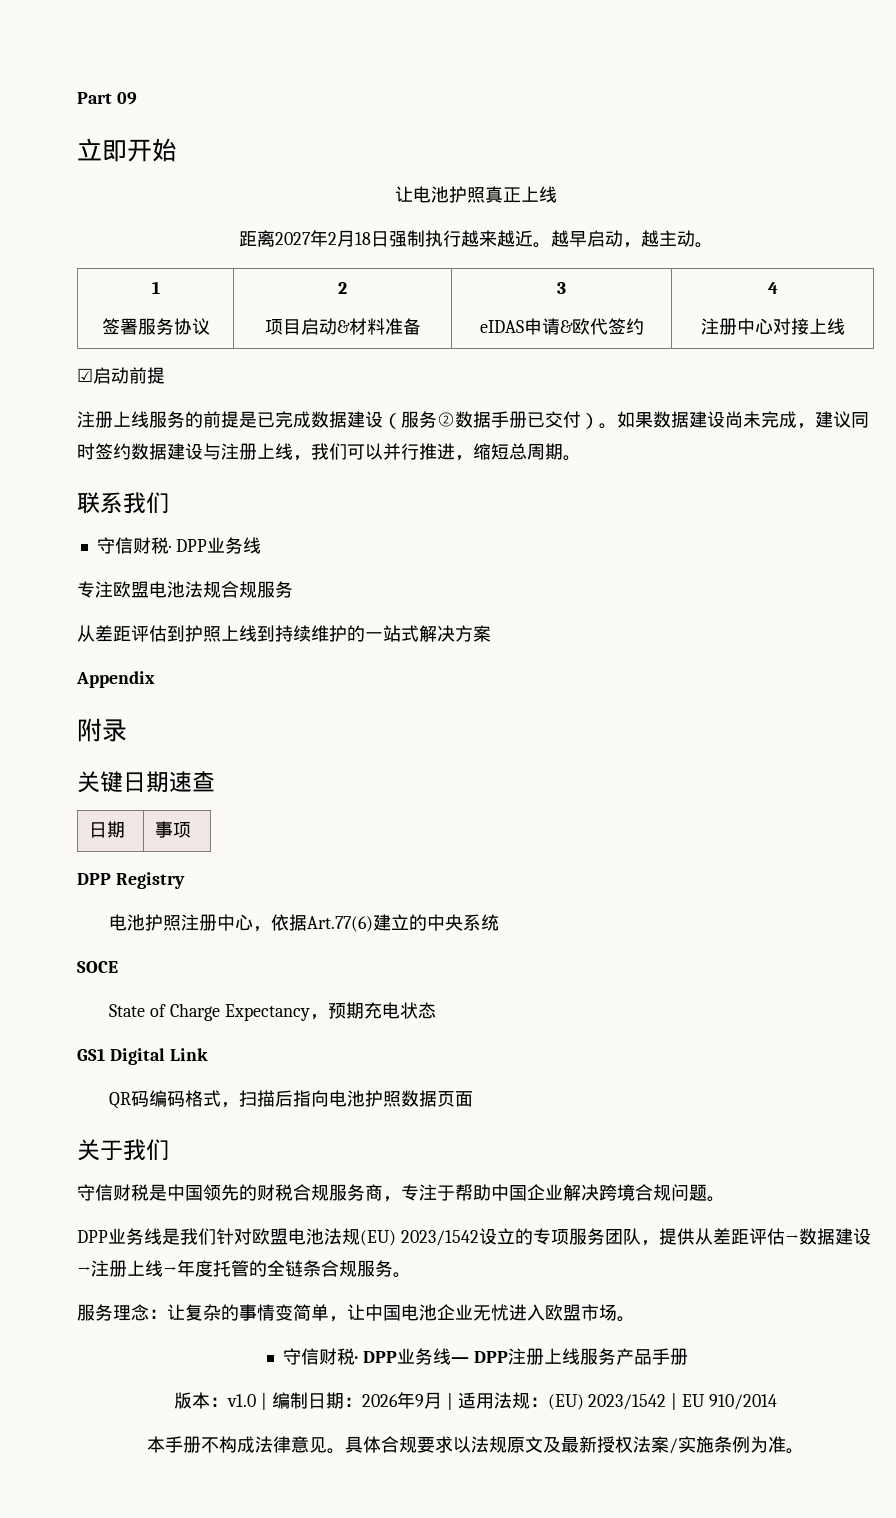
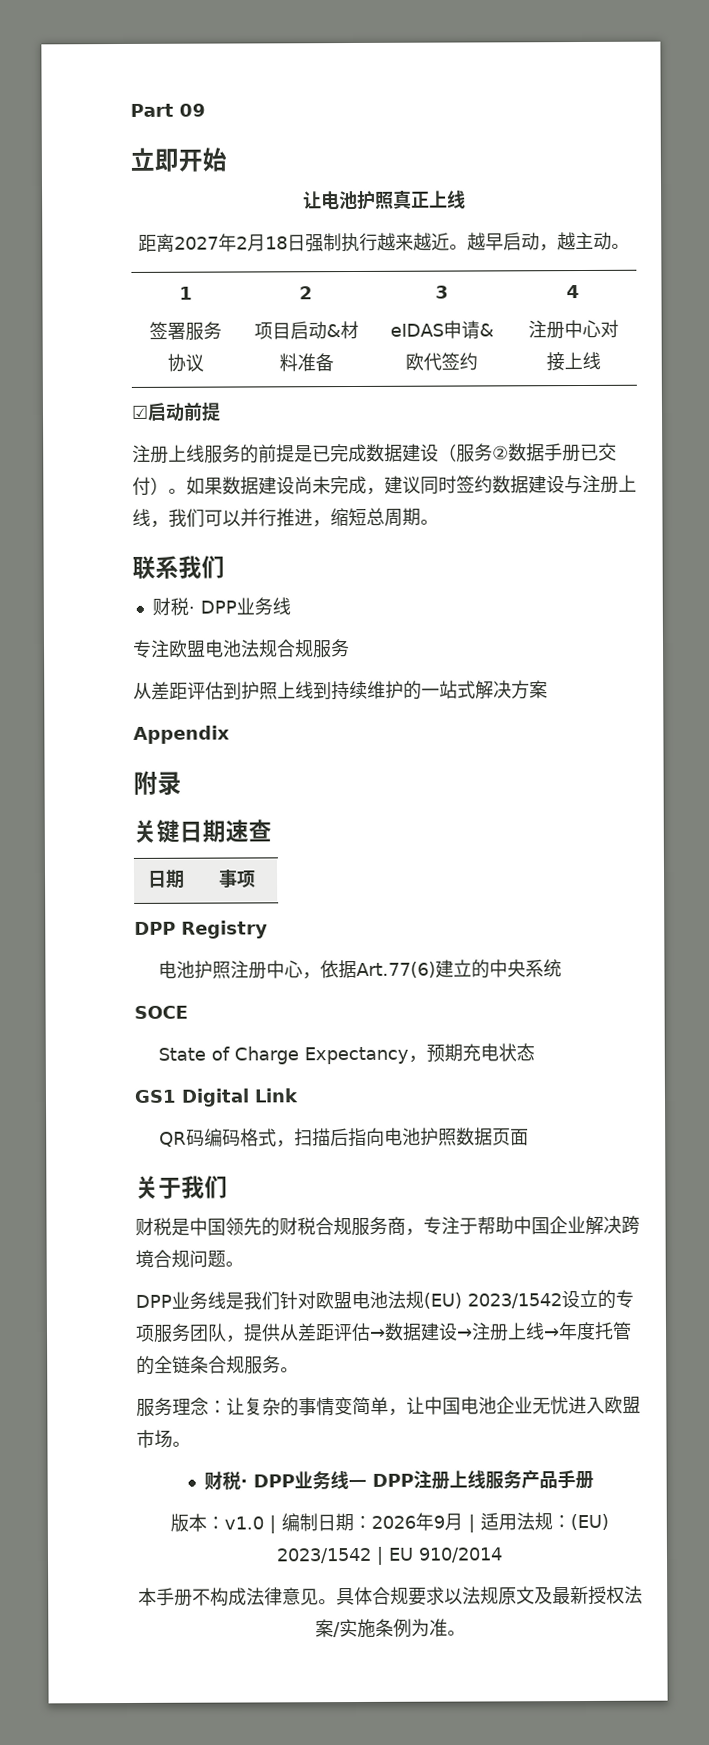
[96,537,133,554] 守信 -> (225, 567) none
[77,1184,113,1201] 守信 -> (228, 1187) none
[283,1348,320,1365] 守信 -> (191, 1444) none

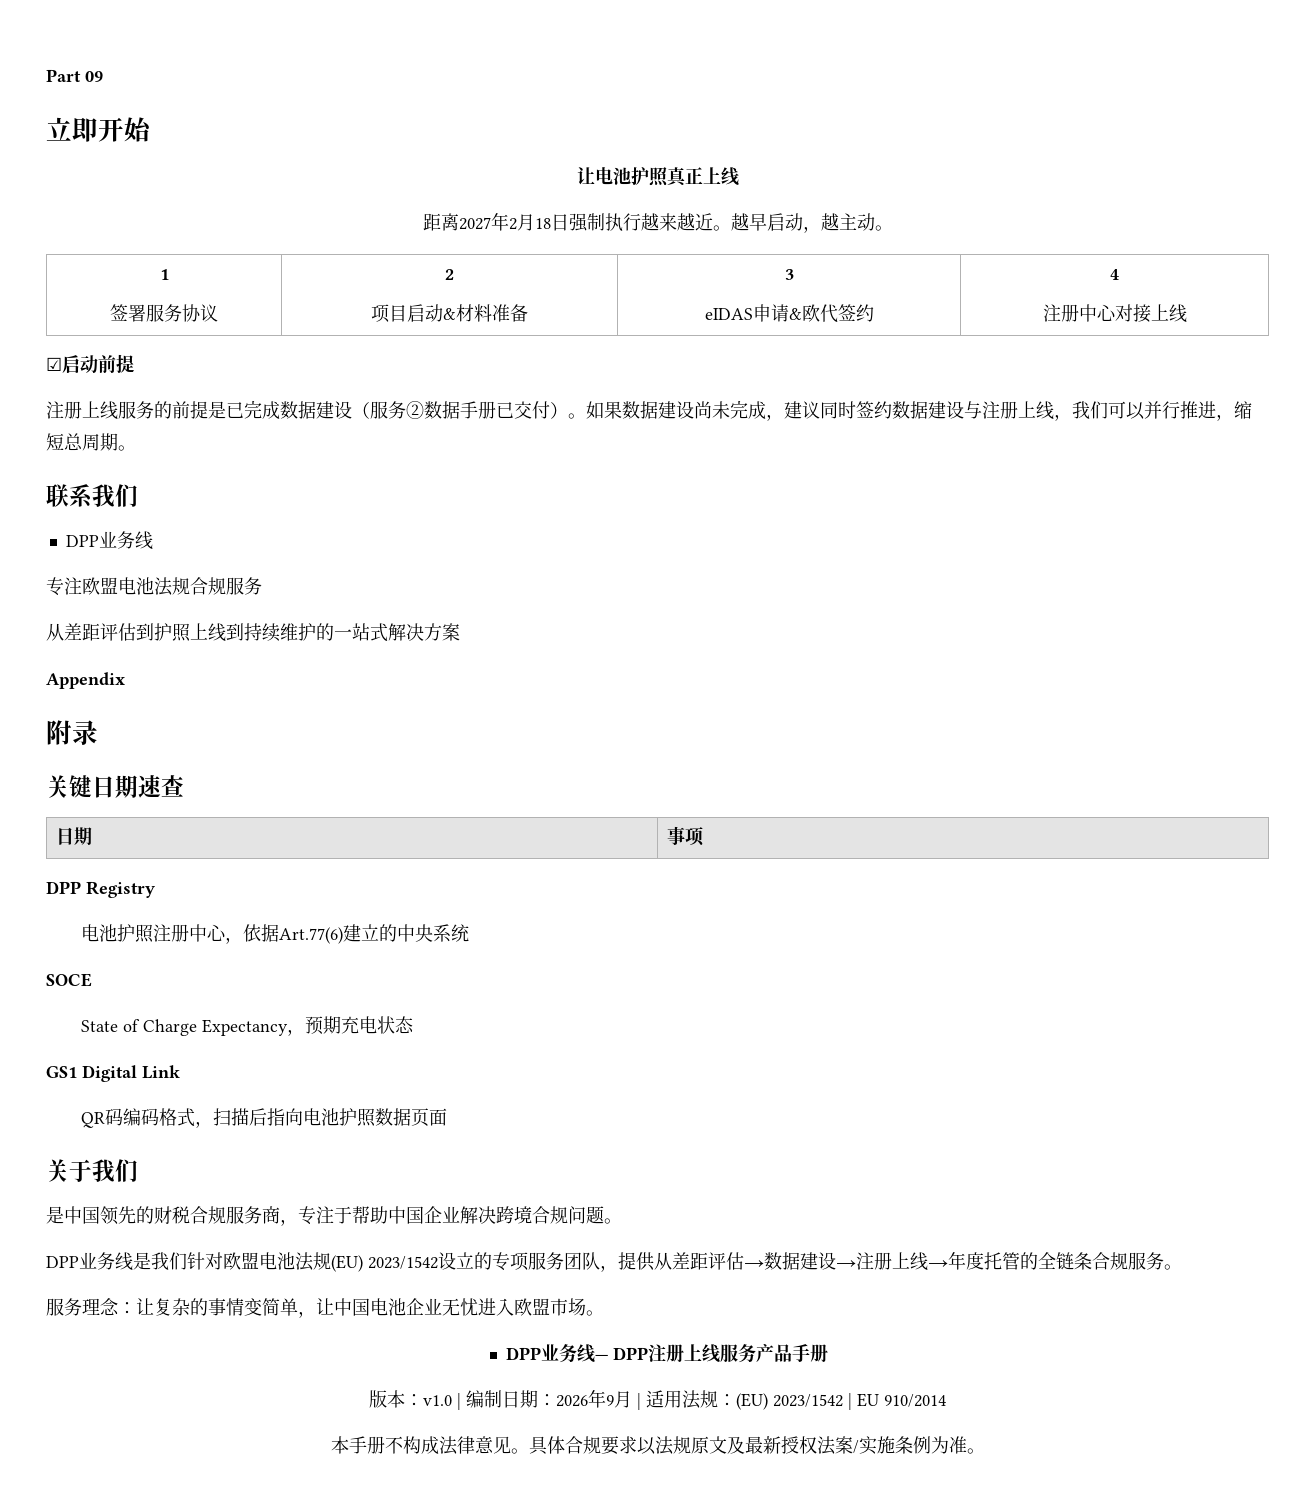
[151,597,195,616] 财税· -> (138, 495) none
[135,1217,172,1236] 财税 -> (138, 1170) none
[203,1471,248,1491] 财税· -> (604, 1313) none

